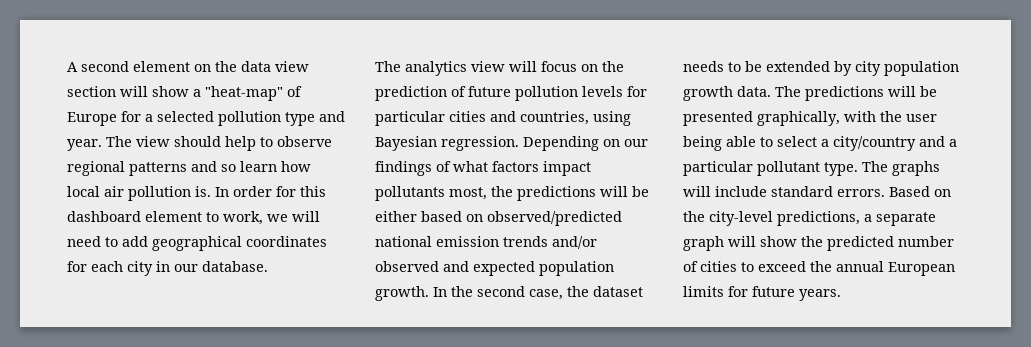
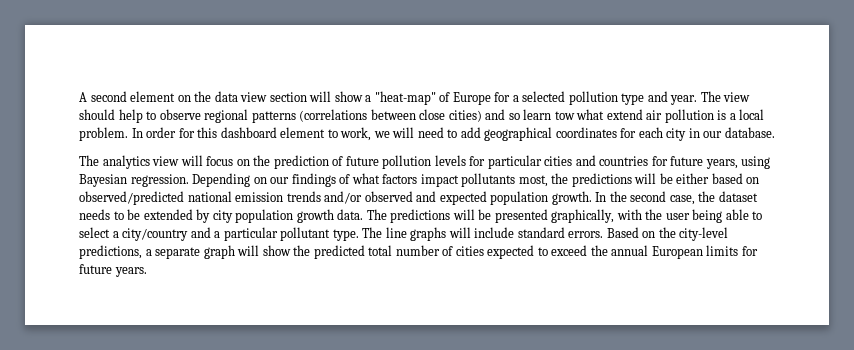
[191,161,311,172] [67,186,211,201] and so learn how local air pollution is. -> [299,109,765,123] [79,127,128,141] (correlations between close cities) and so learn tow what extend air pollution is a local problem.
[520,111,589,125] countries, -> [599,156,738,169] countries for future years,
(888, 166) none -> [385,227,407,238] line
(894, 243) none -> [368,245,393,256] total
(737, 266) none -> [487,245,535,259] expected

